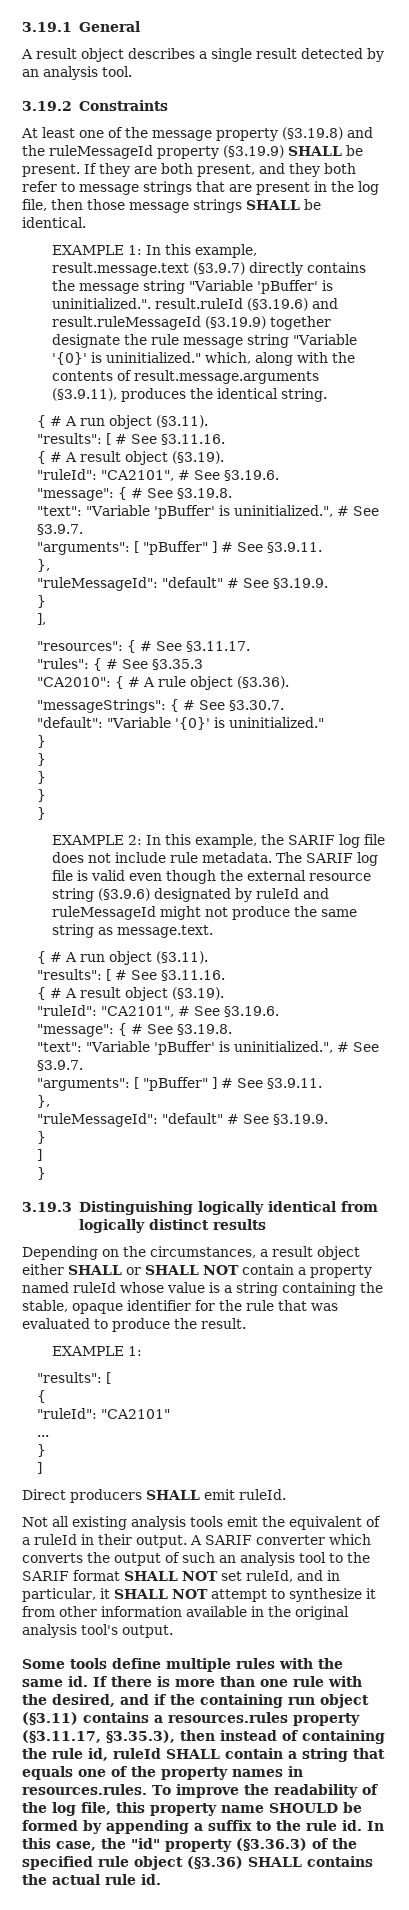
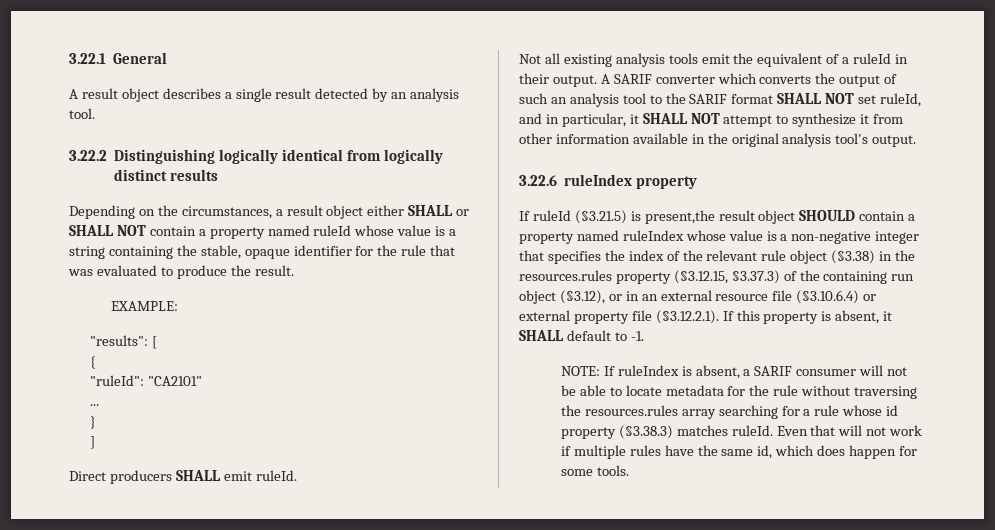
[22,22,72,32] 3.19.1 -> [69,53,106,64] 3.22.1
[22,100,168,111] [21,127,373,141] [22,145,363,159] [22,163,356,177] [22,181,379,195] [22,199,321,213] [22,217,86,228] [52,244,258,258] [52,262,367,276] [52,280,334,294] [52,298,339,311] [52,316,332,330] [52,334,358,348] [52,352,356,366] [52,370,320,384] [52,388,328,402] [37,415,209,429] [37,433,226,445] [37,451,225,465] [37,469,280,481] [37,487,233,501] [37,505,380,519] [37,524,84,535] [37,541,323,555] [37,559,51,572] [37,577,329,591] [37,595,47,608] [37,613,47,625] [37,640,251,653] [37,658,204,671] [37,676,290,690] [37,699,285,713] [37,717,325,730] [37,735,47,748] [37,753,47,766] [37,771,47,784] [37,789,47,802] [37,807,47,820] [52,834,386,848] [52,852,379,866] [52,870,372,884] [52,888,330,902] [52,906,358,920] [52,924,214,938] [37,951,209,965] [37,969,226,981] [37,987,225,1001] [37,1005,280,1017] [37,1023,233,1037] [37,1041,380,1055] [37,1060,84,1071] [37,1077,323,1091] [37,1095,51,1108] [37,1113,329,1127] [37,1131,47,1144] [37,1149,43,1161] [37,1167,47,1180] [22,1202,72,1212] 3.19.2 Constraints // At least one of the message property (§3.19.8) and the ruleMessageId property (§3.19.9) SHALL be present. If they are both present, and they both refer to message strings that are present in the log file, then those message strings SHALL be identical. // EXAMPLE 1: In this example, result.message.text (§3.9.7) directly contains the message string "Variable 'pBuffer' is uninitialized.". result.ruleId (§3.19.6) and result.ruleMessageId (§3.19.9) together designate the rule message string "Variable '{0}' is uninitialized." which, along with the contents of result.message.arguments (§3.9.11), produces the identical string. // { # A run object (§3.11). // "results": [ # See §3.11.16. // { # A result object (§3.19). // "ruleId": "CA2101", # See §3.19.6. // "message": { # See §3.19.8. // "text": "Variable 'pBuffer' is uninitialized.", # See §3.9.7. // "arguments": [ "pBuffer" ] # See §3.9.11. // }, // "ruleMessageId": "default" # See §3.19.9. // } // ], // "resources": { # See §3.11.17. // "rules": { # See §3.35.3 // "CA2010": { # A rule object (§3.36). // "messageStrings": { # See §3.30.7. // "default": "Variable '{0}' is uninitialized." // } // } // } // } // } // EXAMPLE 2: In this example, the SARIF log file does not include rule metadata. The SARIF log file is valid even though the external resource string (§3.9.6) designated by ruleId and ruleMessageId might not produce the same string as message.text. // { # A run object (§3.11). // "results": [ # See §3.11.16. // { # A result object (§3.19). // "ruleId": "CA2101", # See §3.19.6. // "message": { # See §3.19.8. // "text": "Variable 'pBuffer' is uninitialized.", # See §3.9.7. // "arguments": [ "pBuffer" ] # See §3.9.11. // }, // "ruleMessageId": "default" # See §3.19.9. // } // ] // } // 3.19.3 -> [69,150,107,161] 3.22.2
[52,1346,143,1356] EXAMPLE 1: -> [110,301,178,311] EXAMPLE:
[22,1658,343,1672] [22,1676,362,1687] [22,1694,369,1708] [22,1712,360,1726] [22,1730,385,1744] [22,1748,385,1762] [22,1766,303,1780] [22,1784,378,1798] [22,1802,362,1816] [22,1820,384,1834] [22,1838,357,1852] [22,1856,373,1870] [22,1874,161,1885] Some tools define multiple rules with the same id. If there is more than one rule with the desired, and if the containing run object (§3.11) contains a resources.rules property (§3.11.17, §3.35.3), then instead of containing the rule id, ruleId SHALL contain a string that equals one of the property names in resources.rules. To improve the readability of the log file, this property name SHOULD be formed by appending a suffix to the rule id. In this case, the "id" property (§3.36.3) of the specified rule object (§3.36) SHALL contains the actual rule id. -> [519,174,698,189] [519,210,916,224] [519,230,920,244] [519,250,916,264] [519,270,915,284] [519,290,877,304] [519,310,893,324] [519,330,644,341] [560,365,908,379] [560,385,918,399] [560,405,899,419] [560,425,923,439] [560,445,918,459] [560,465,629,476] 3.22.6 ruleIndex property // If ruleId (§3.21.5) is present,the result object SHOULD contain a property named ruleIndex whose value is a non-negative integer that specifies the index of the relevant rule object (§3.38) in the resources.rules property (§3.12.15, §3.37.3) of the containing run object (§3.12), or in an external resource file (§3.10.6.4) or external property file (§3.12.2.1). If this property is absent, it SHALL default to -1. // NOTE: If ruleIndex is absent, a SARIF consumer will not be able to locate metadata for the rule without traversing the resources.rules array searching for a rule whose id property (§3.38.3) matches ruleId. Even that will not work if multiple rules have the same id, which does happen for some tools.

